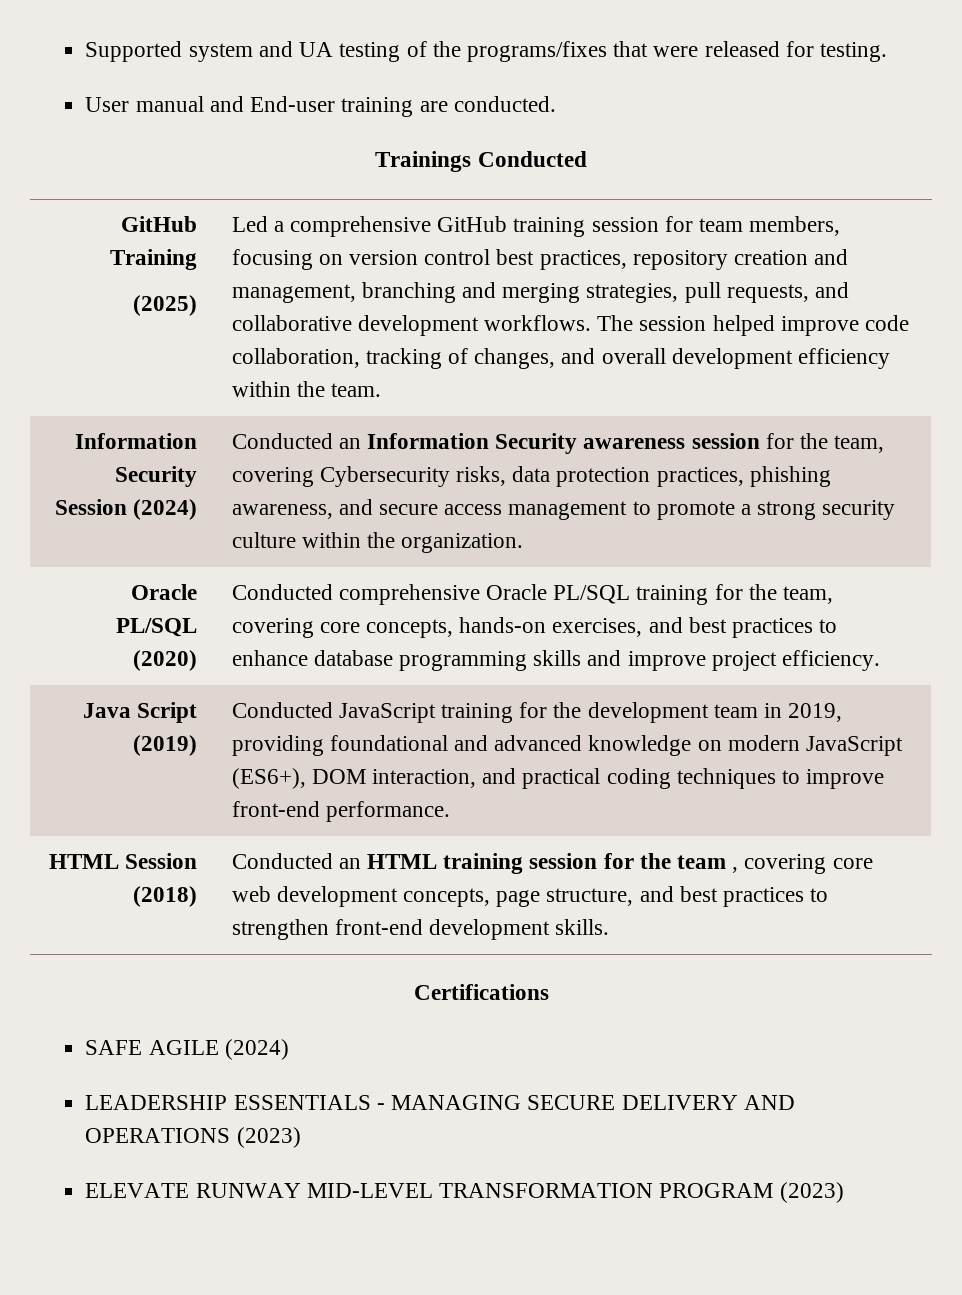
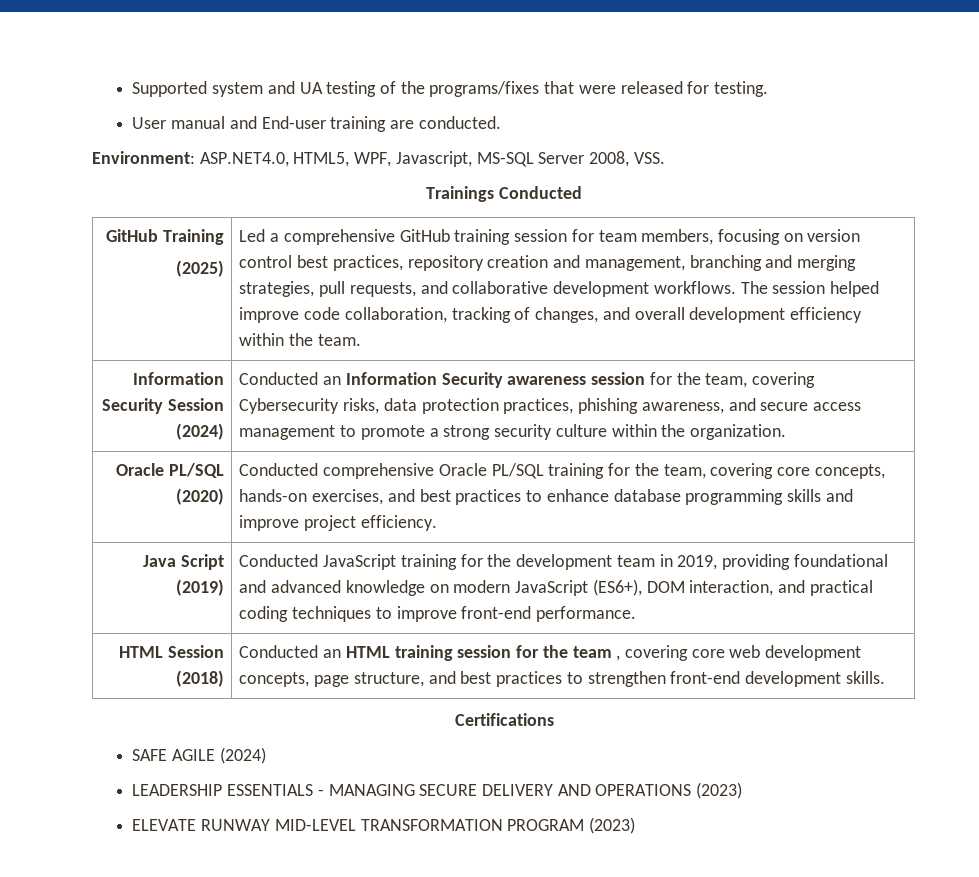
(556, 104) none -> [92,151,665,167] // Environment: ASP.NET4.0, HTML5, WPF, Javascript, MS-SQL Server 2008, VSS.

